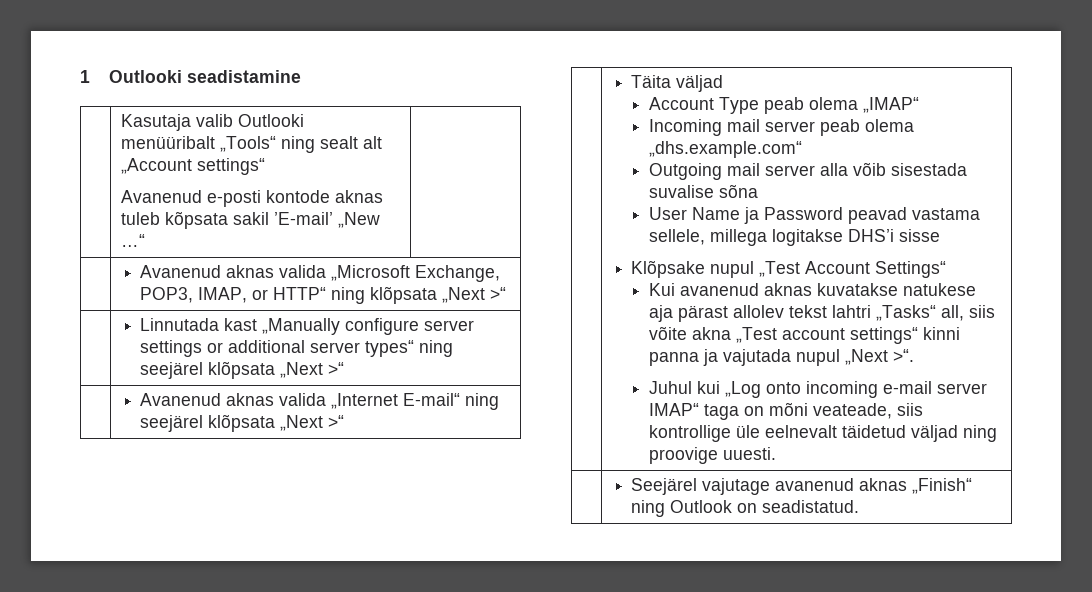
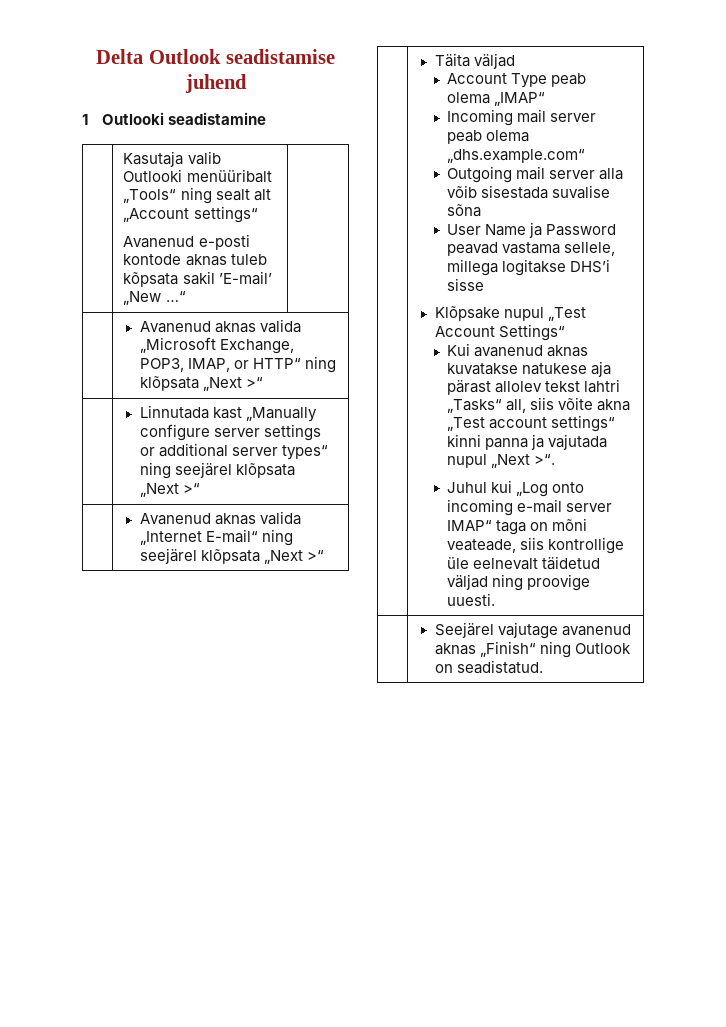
(80, 76) none -> [96,49,335,64] [184,74,247,93] Delta Outlook seadistamise juhend //

